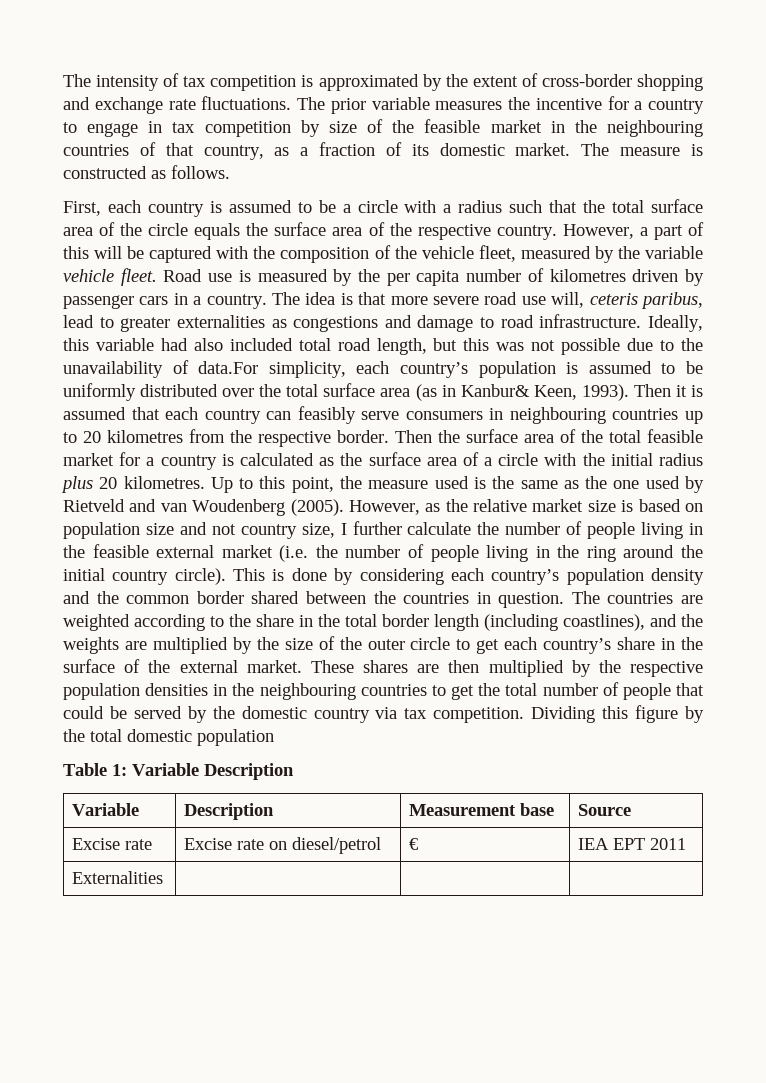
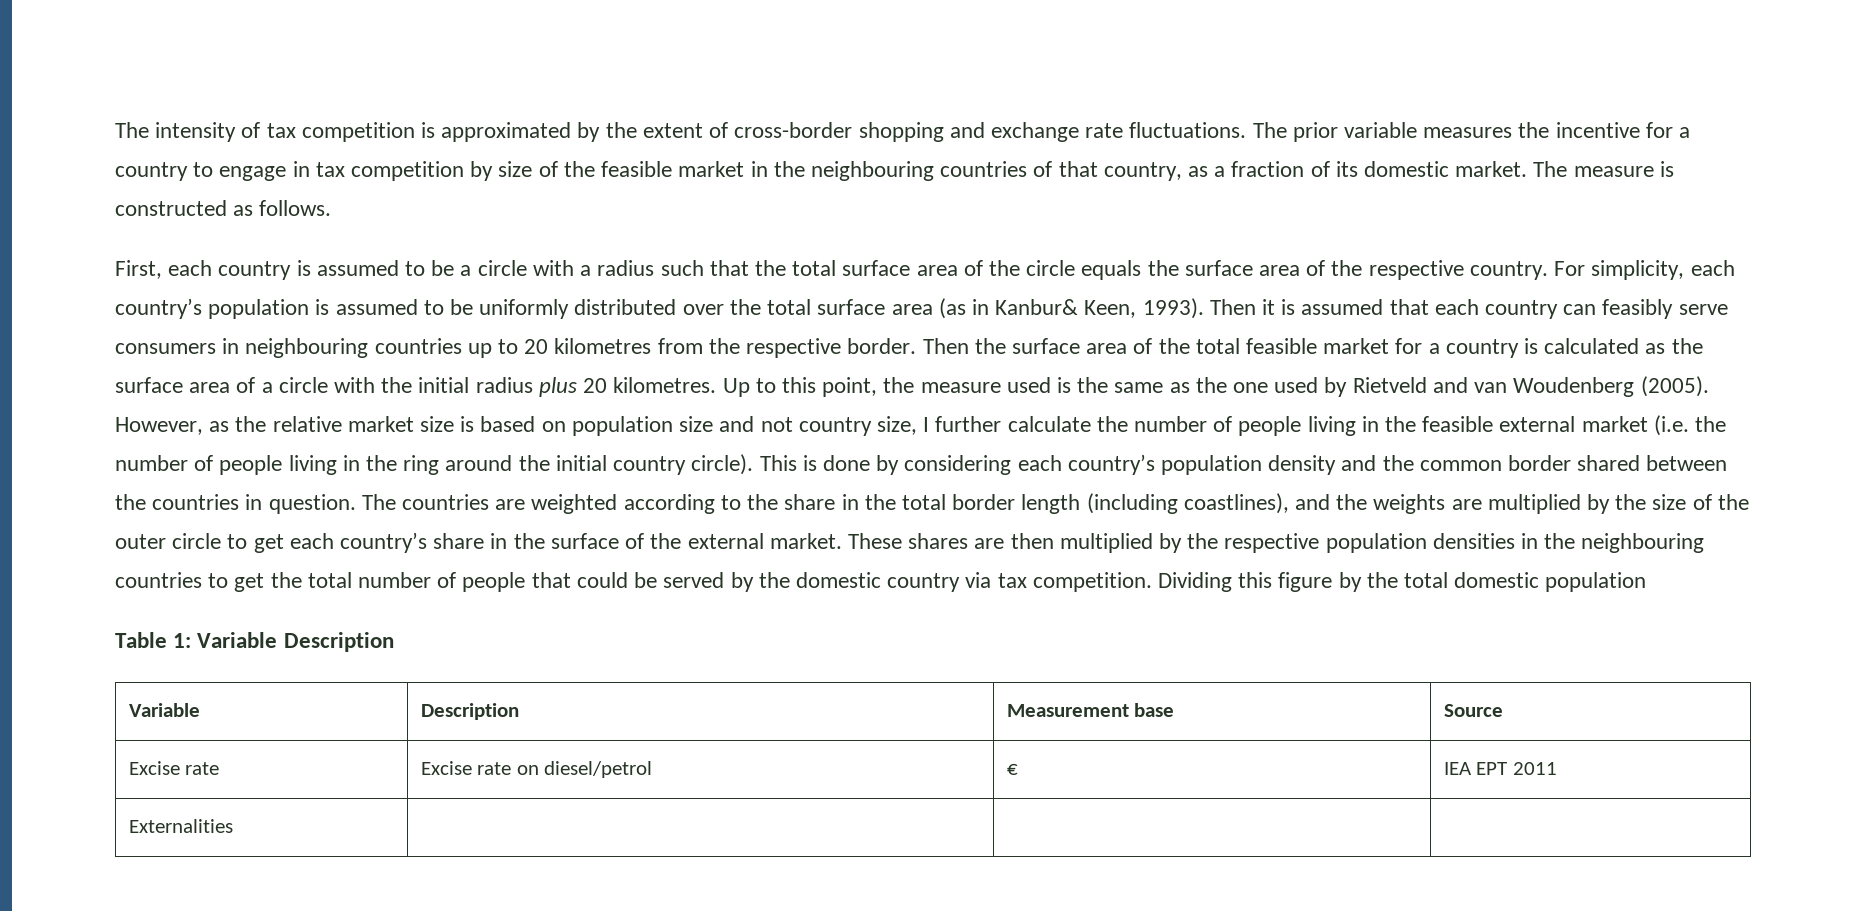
[562,222,705,240] [63,245,703,263] [63,268,704,286] [63,292,703,309] [63,314,703,332] [63,338,703,355] [63,360,259,378] However, a part of this will be captured with the composition of the vehicle fleet, measured by the variable vehicle fleet. Road use is measured by the per capita number of kilometres driven by passenger cars in a country. The idea is that more severe road use will, ceteris paribus, lead to greater externalities as congestions and damage to road infrastructure. Ideally, this variable had also included total road length, but this was not possible due to the unavailability of data.For -> [1554,261,1586,276] For

